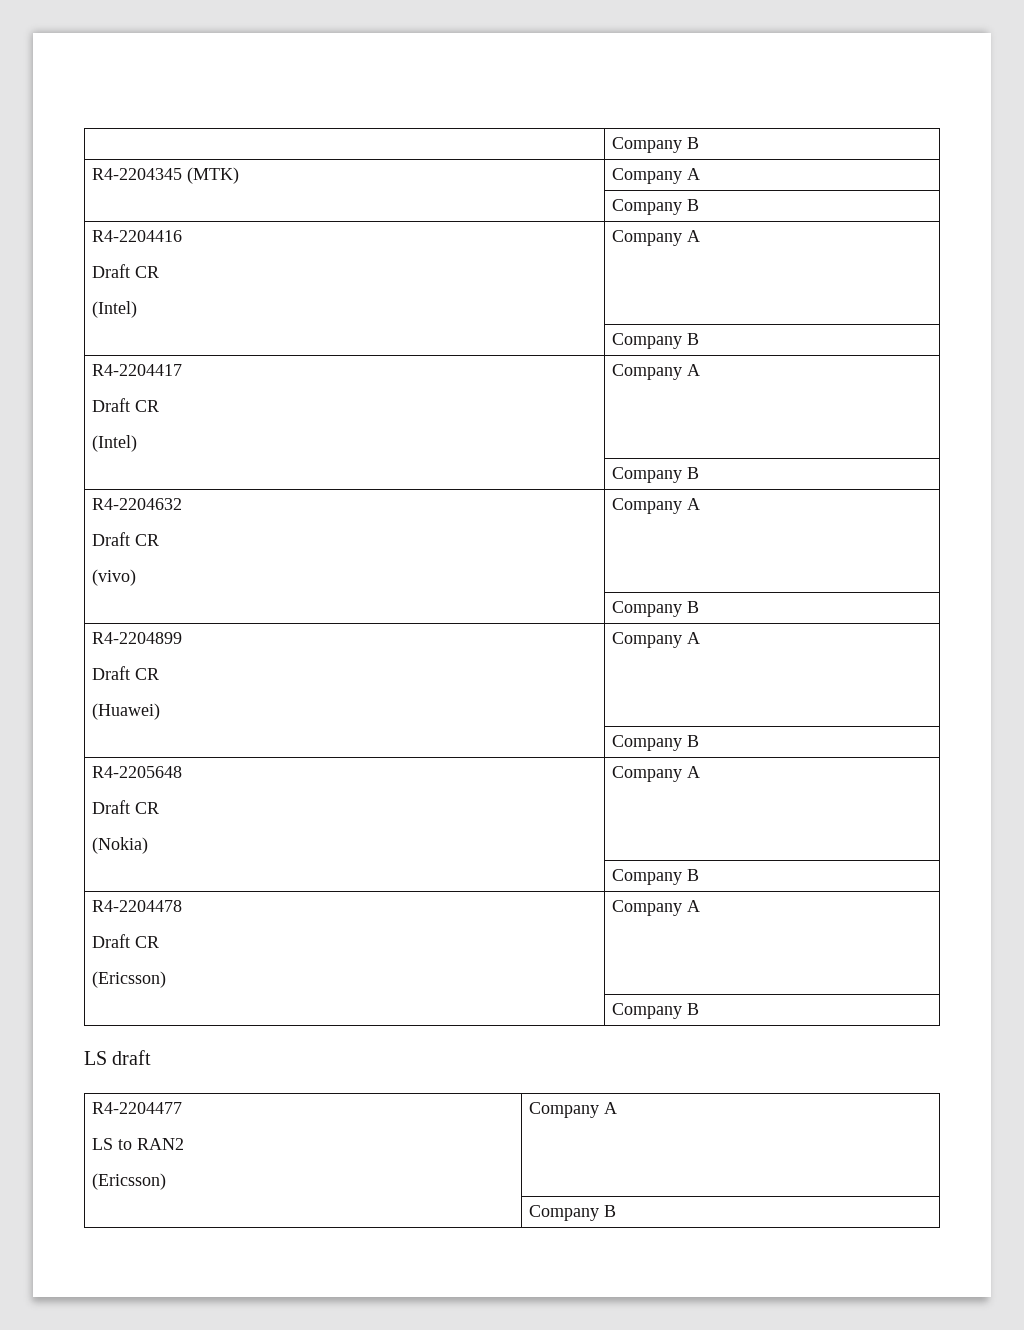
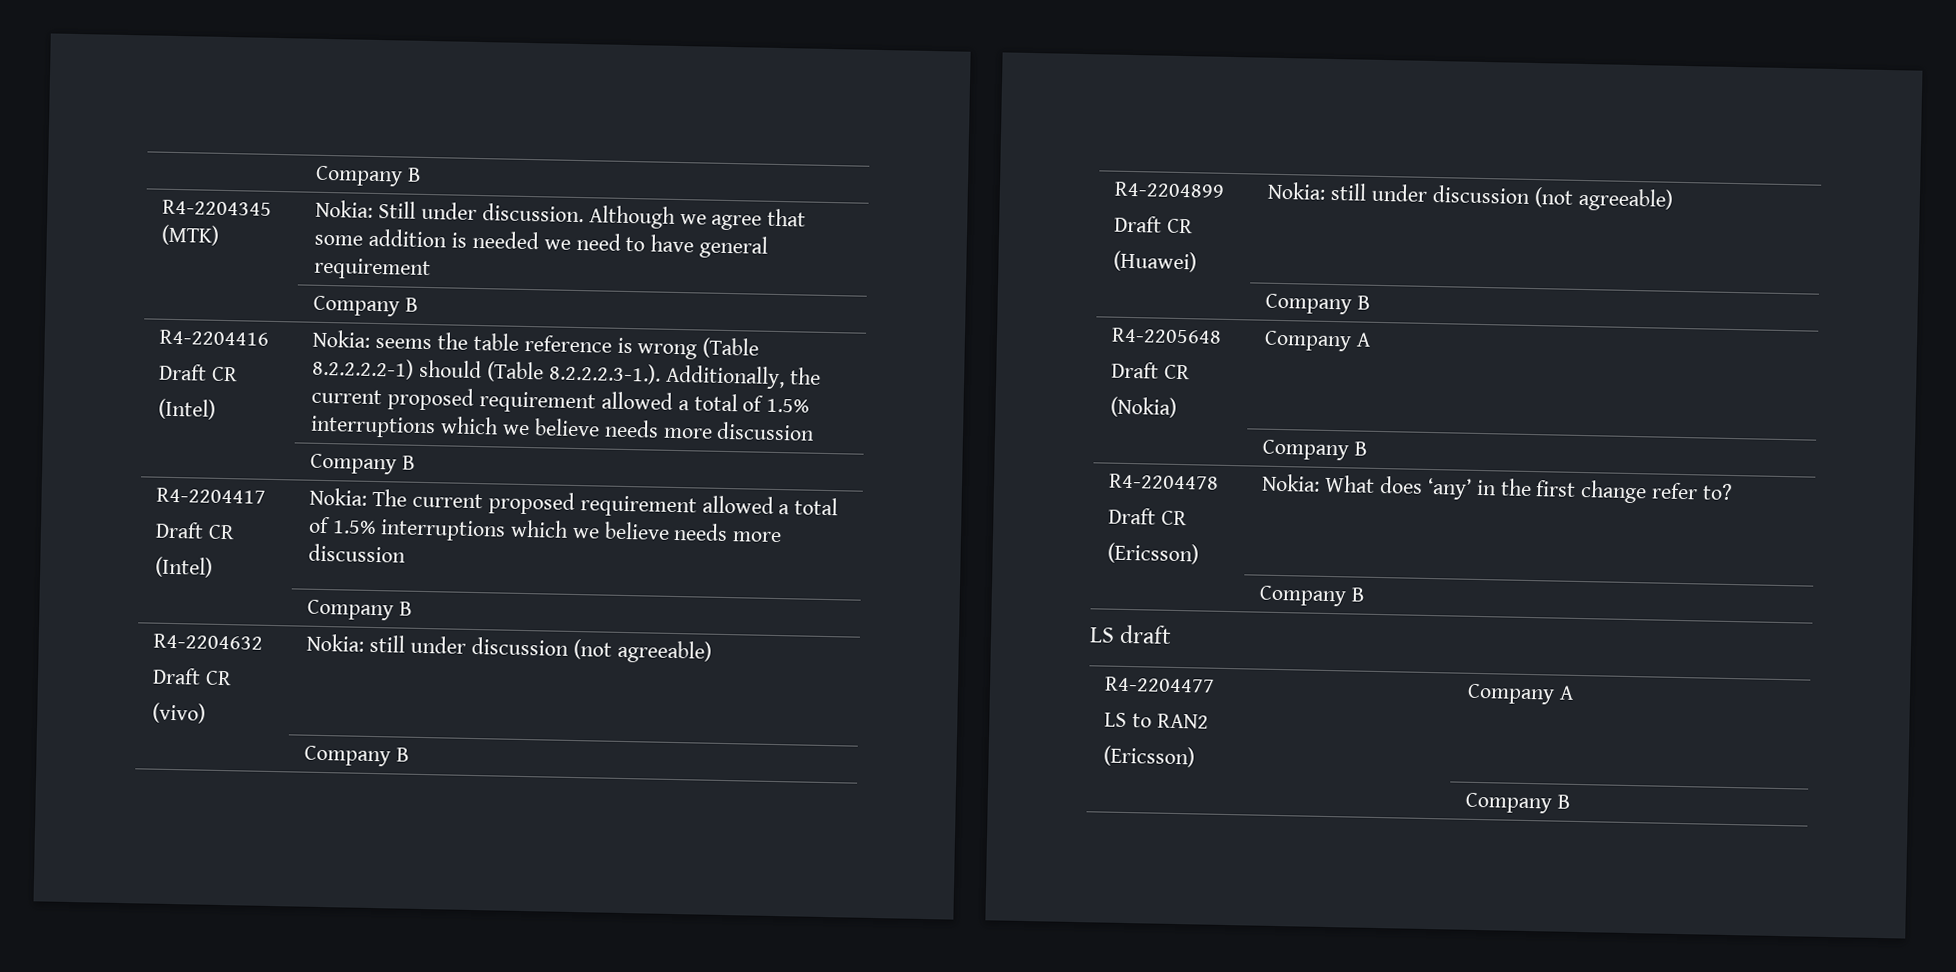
[612,168,701,184] Company A -> [315,199,807,231] [314,228,768,259] [314,257,432,281] Nokia: Still under discussion. Although we agree that some addition is needed we need to have general requirement
[612,230,701,246] Company A -> [312,329,760,360] [312,357,821,390] [311,387,810,414] [310,415,816,441] Nokia: seems the table reference is wrong (Table 8.2.2.2.2-1) should (Table 8.2.2.2.3-1.). Additionally, the current proposed requirement allowed a total of 1.5% interruptions which we believe needs more discussion
[612,364,701,380] Company A -> [309,487,839,518] [308,516,783,543] [308,543,407,563] Nokia: The current proposed requirement allowed a total of 1.5% interruptions which we believe needs more discussion
[612,498,701,514] Company A -> [306,633,712,664] Nokia: still under discussion (not agreeable)
[612,632,701,648] Company A -> [1267,181,1674,212] Nokia: still under discussion (not agreeable)
[612,900,701,916] Company A -> [1261,473,1733,504] Nokia: What does ‘any’ in the first change refer to?

